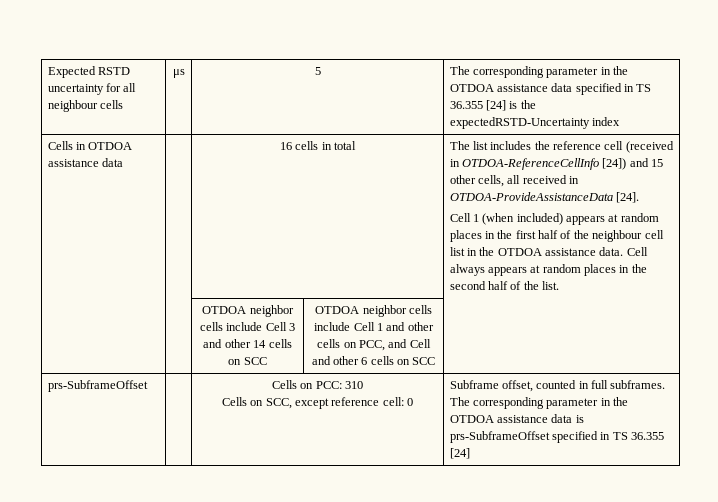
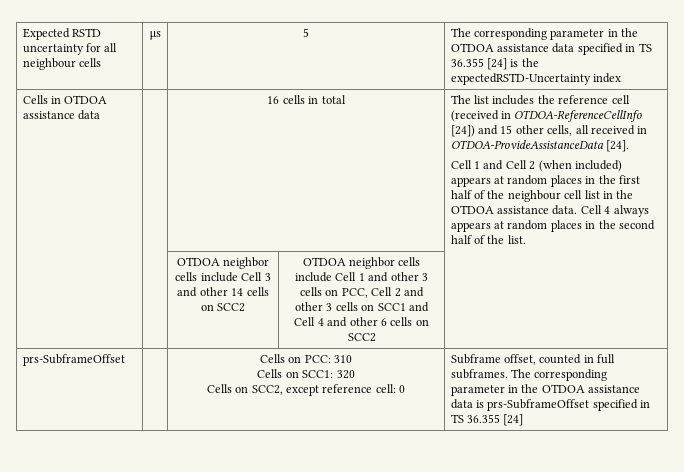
(479, 218) none -> [483,160,536,170] and Cell 2
(648, 251) none -> [604,206,611,214] 4
[243,357,267,365] SCC -> [217,303,246,312] SCC2
(434, 326) none -> [421,273,428,281] 3
[388,339,431,348] and Cell -> [371,287,424,297] [295,302,429,312] [294,317,324,326] Cell 2 and other 3 cells on SCC1 and Cell 4
[412,357,436,365] SCC -> [347,333,376,342] SCC2
[265,398,292,409] SCC, -> [302,370,355,379] [206,384,283,395] SCC1: 320 // Cells on SCC2,

